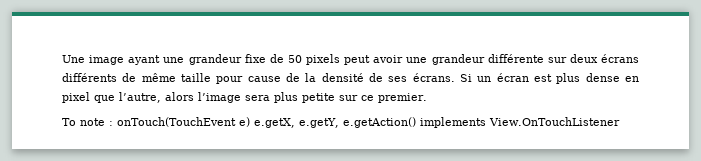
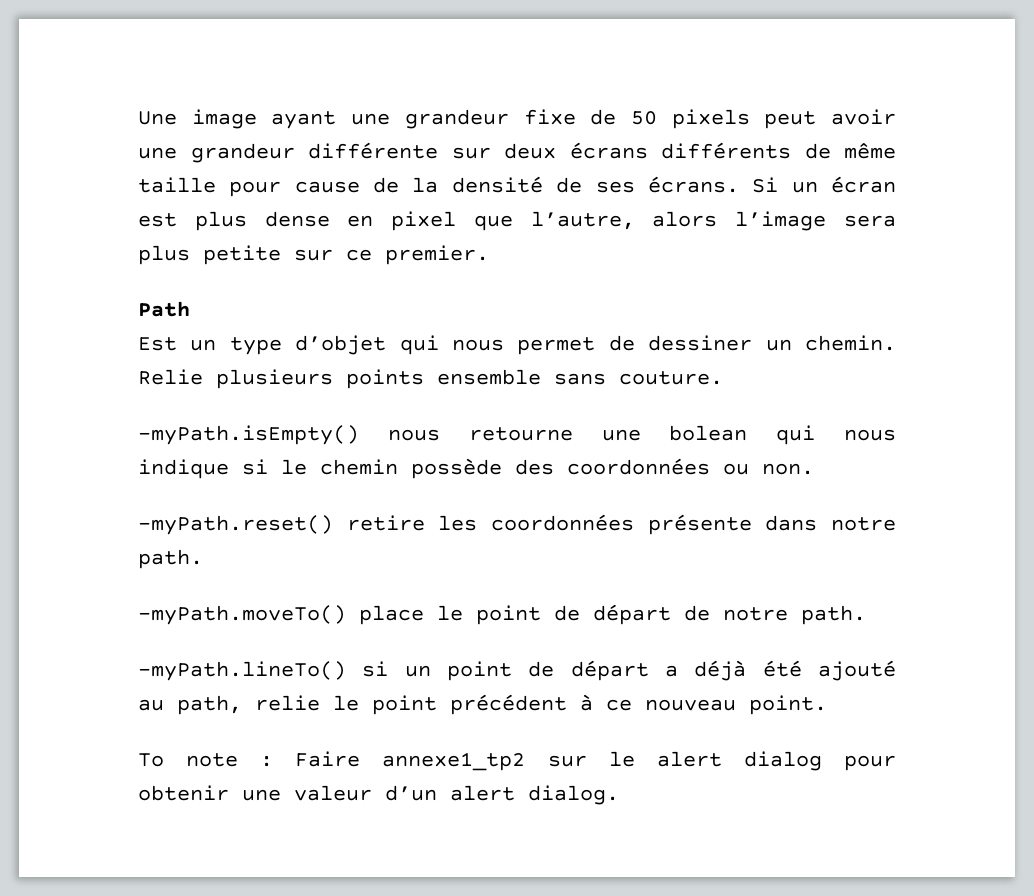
[62,117,620,128] To note : onTouch(TouchEvent e) e.getX, e.getY, e.getAction() implements View.OnTouchListener -> [138,301,190,317] [138,335,896,355] [138,369,723,389] [138,425,897,445] [138,458,814,479] [138,514,896,535] [138,549,203,569] [138,604,866,625] [138,660,897,681] [138,694,827,715] [138,751,896,771] [138,785,619,805] Path // Est un type d’objet qui nous permet de dessiner un chemin. Relie plusieurs points ensemble sans couture. // -myPath.isEmpty() nous retourne une bolean qui nous indique si le chemin possède des coordonnées ou non. // -myPath.reset() retire les coordonnées présente dans notre path. // -myPath.moveTo() place le point de départ de notre path. // -myPath.lineTo() si un point de départ a déjà été ajouté au path, relie le point précédent à ce nouveau point. // To note : Faire annexe1_tp2 sur le alert dialog pour obtenir une valeur d’un alert dialog.

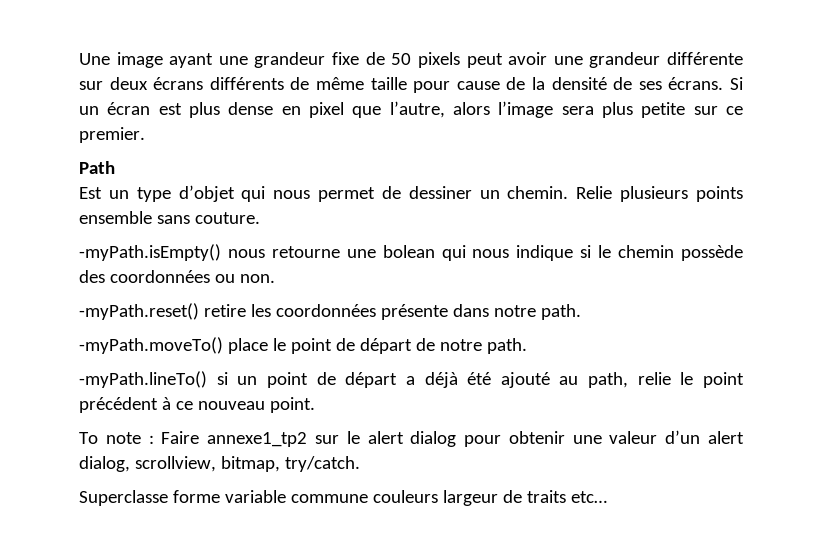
[528,785,619,805] dialog. -> [79,456,360,472] [79,490,607,506] dialog, scrollview, bitmap, try/catch. // Superclasse forme variable commune couleurs largeur de traits etc…

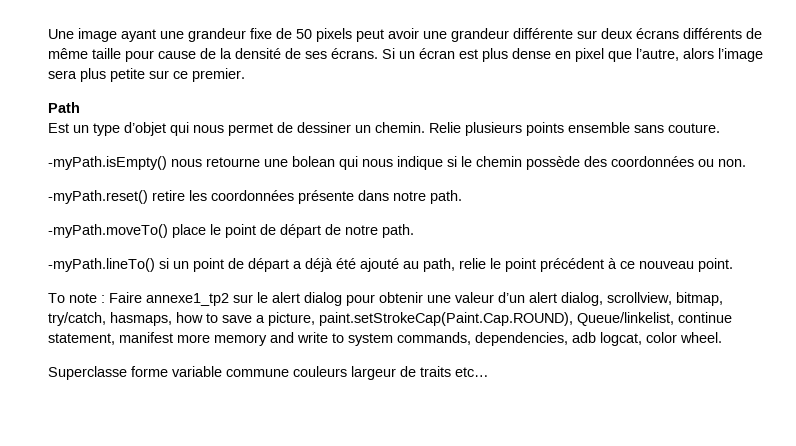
[284,456,360,472] try/catch. -> [48,312,732,326] [48,332,722,346] try/catch, hasmaps, how to save a picture, paint.setStrokeCap(Paint.Cap.ROUND), Queue/linkelist, continue statement, manifest more memory and write to system commands, dependencies, adb logcat, color wheel.

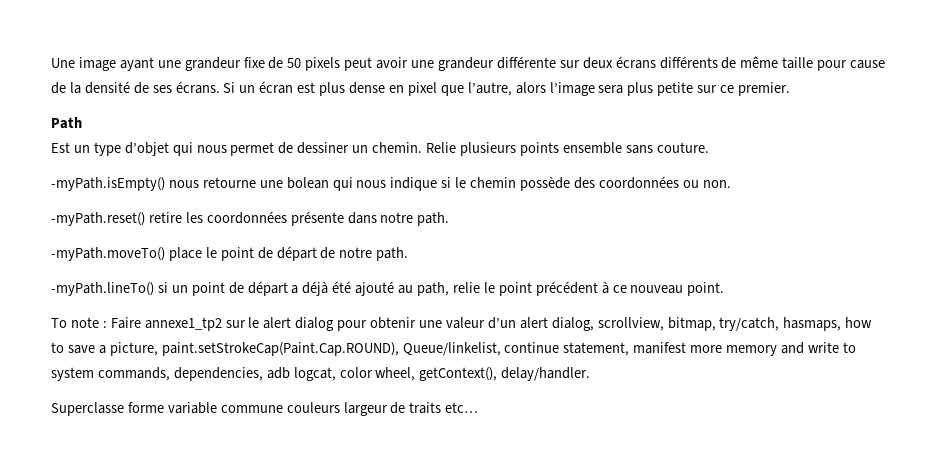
[680,332,722,343] wheel. -> [375,367,591,381] wheel, getContext(), delay/handler.

